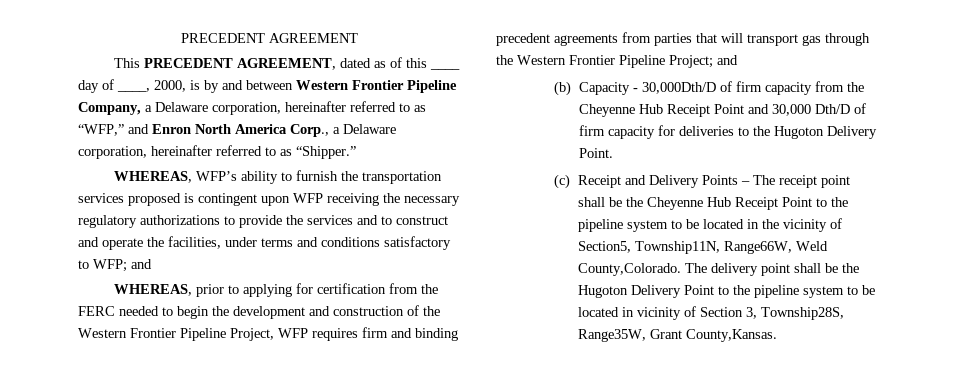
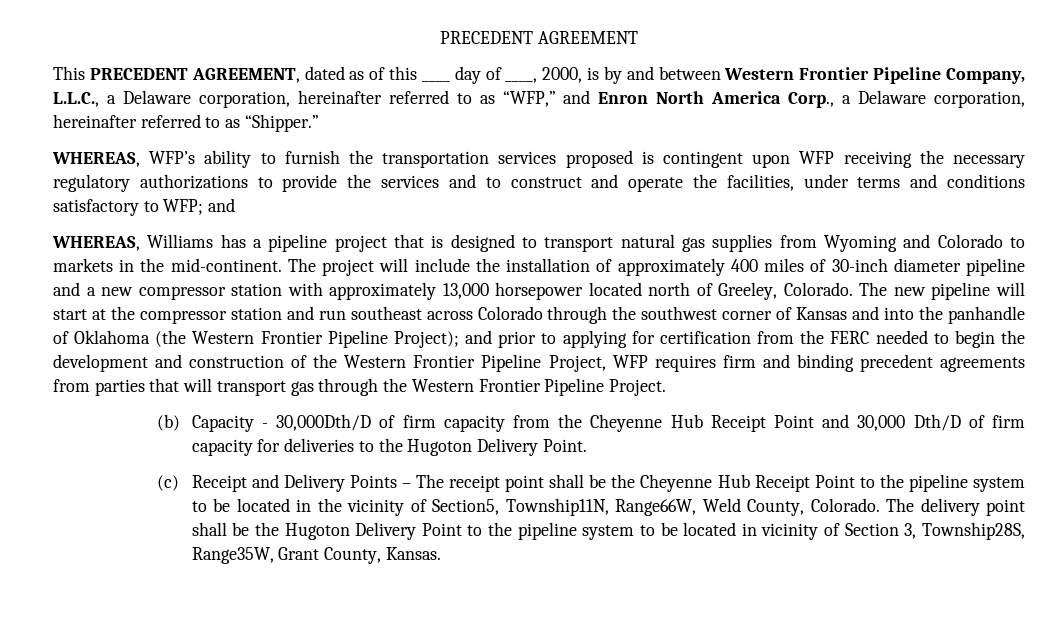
(141, 108) none -> [53,92,99,107] L.L.C.,
(193, 290) none -> [147,234,1026,252] [53,258,1025,276] [53,282,1025,300] [53,306,1025,324] [53,330,493,348] Williams has a pipeline project that is designed to transport natural gas supplies from Wyoming and Colorado to markets in the mid-continent. The project will include the installation of approximately 400 miles of 30-inch diameter pipeline and a new compressor station with approximately 13,000 horsepower located north of Greeley, Colorado. The new pipeline will start at the compressor station and run southeast across Colorado through the southwest corner of Kansas and into the panhandle of Oklahoma (the Western Frontier Pipeline Project); and
[669,55,738,68] Project; and -> [608,379,666,396] Project.
[577,263,681,276] County,Colorado. -> [747,498,880,516] County, Colorado.
[685,329,777,342] County,Kansas. -> [324,547,441,564] County, Kansas.

